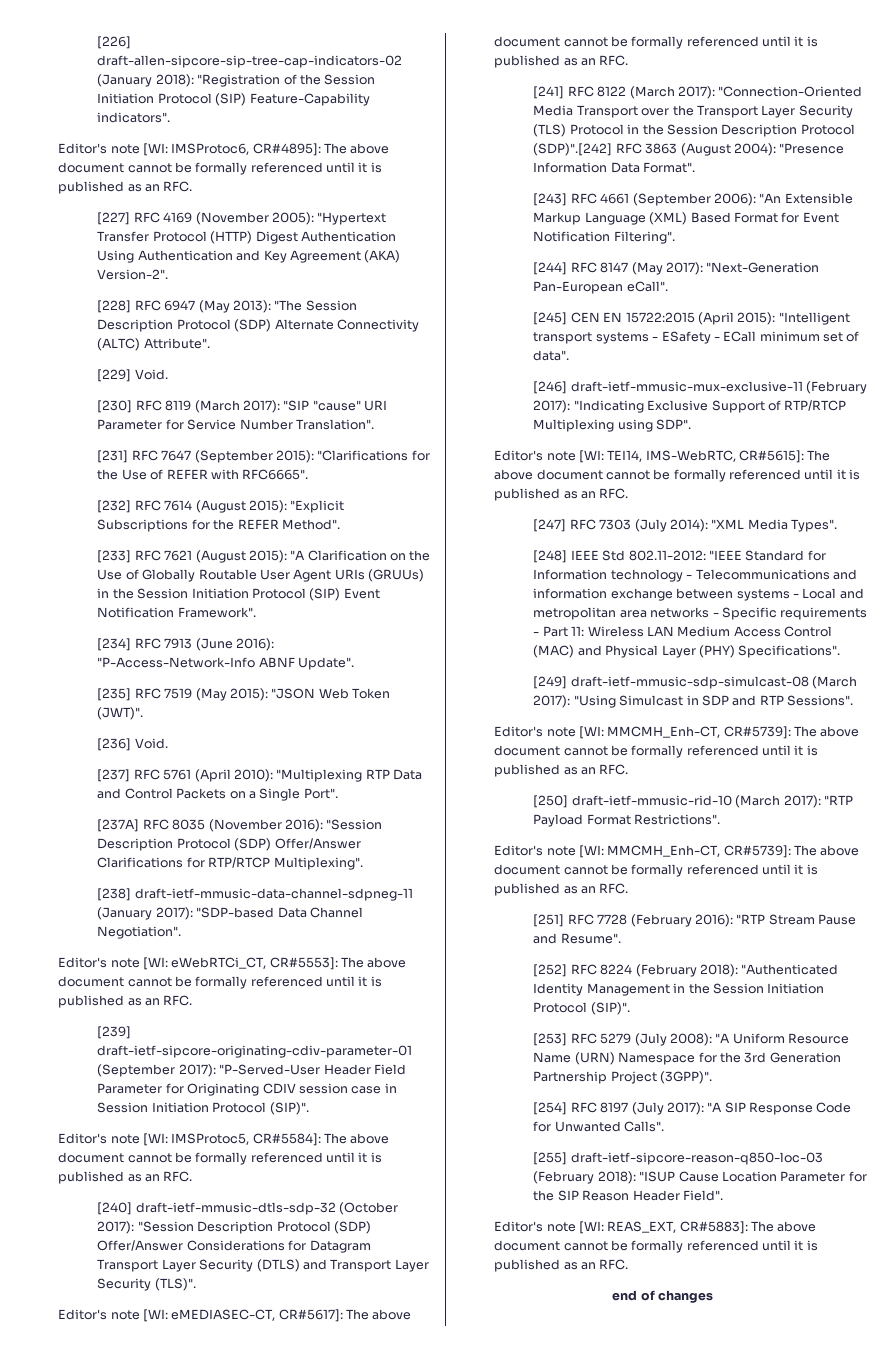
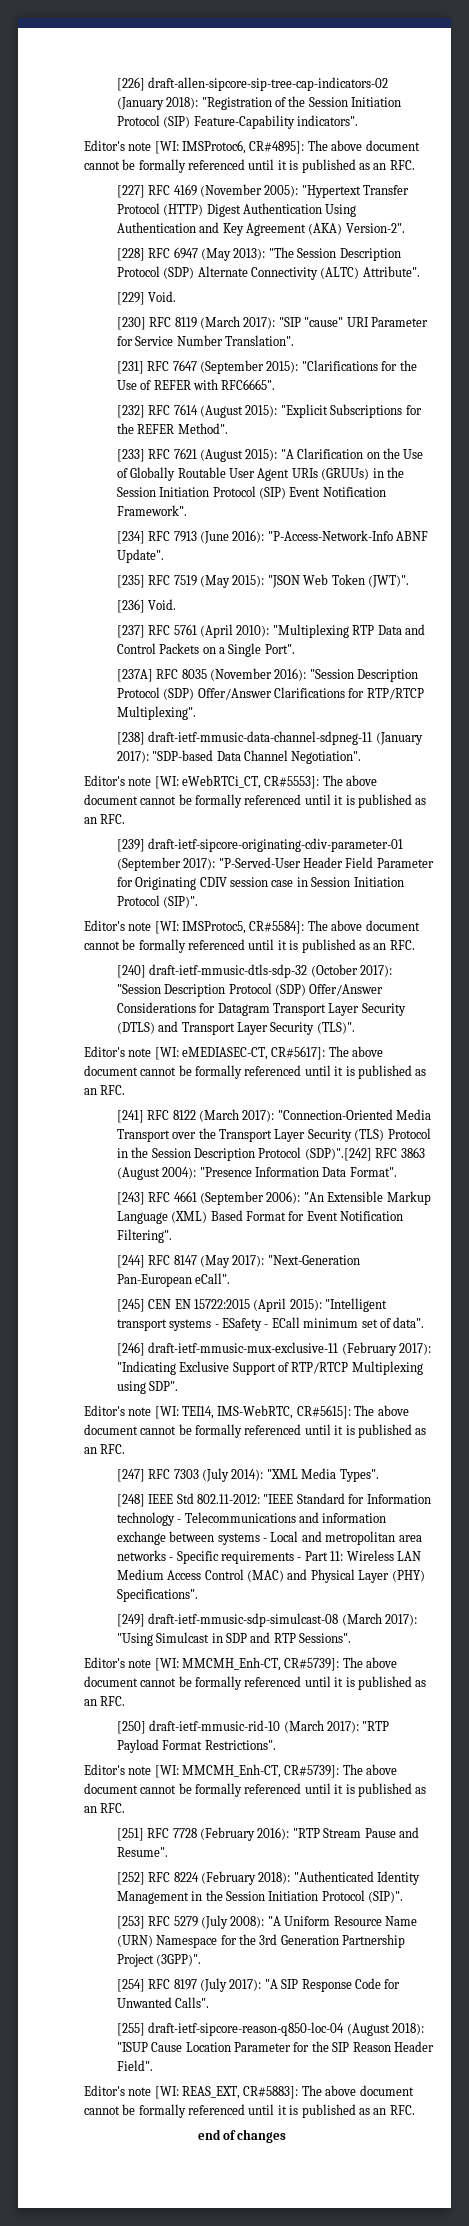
[570,1152,823,1165] [533,1171,595,1184] draft-ietf-sipcore-reason-q850-loc-03 (February -> [148,2022,390,2036] draft-ietf-sipcore-reason-q850-loc-04 (August

